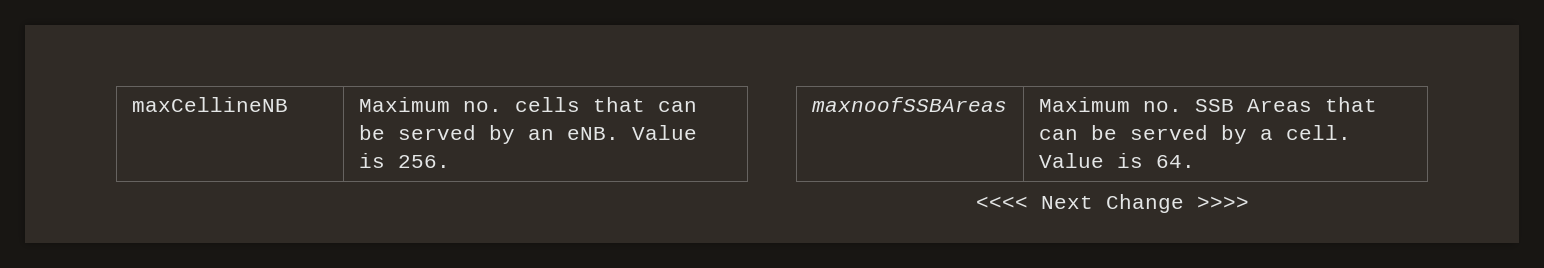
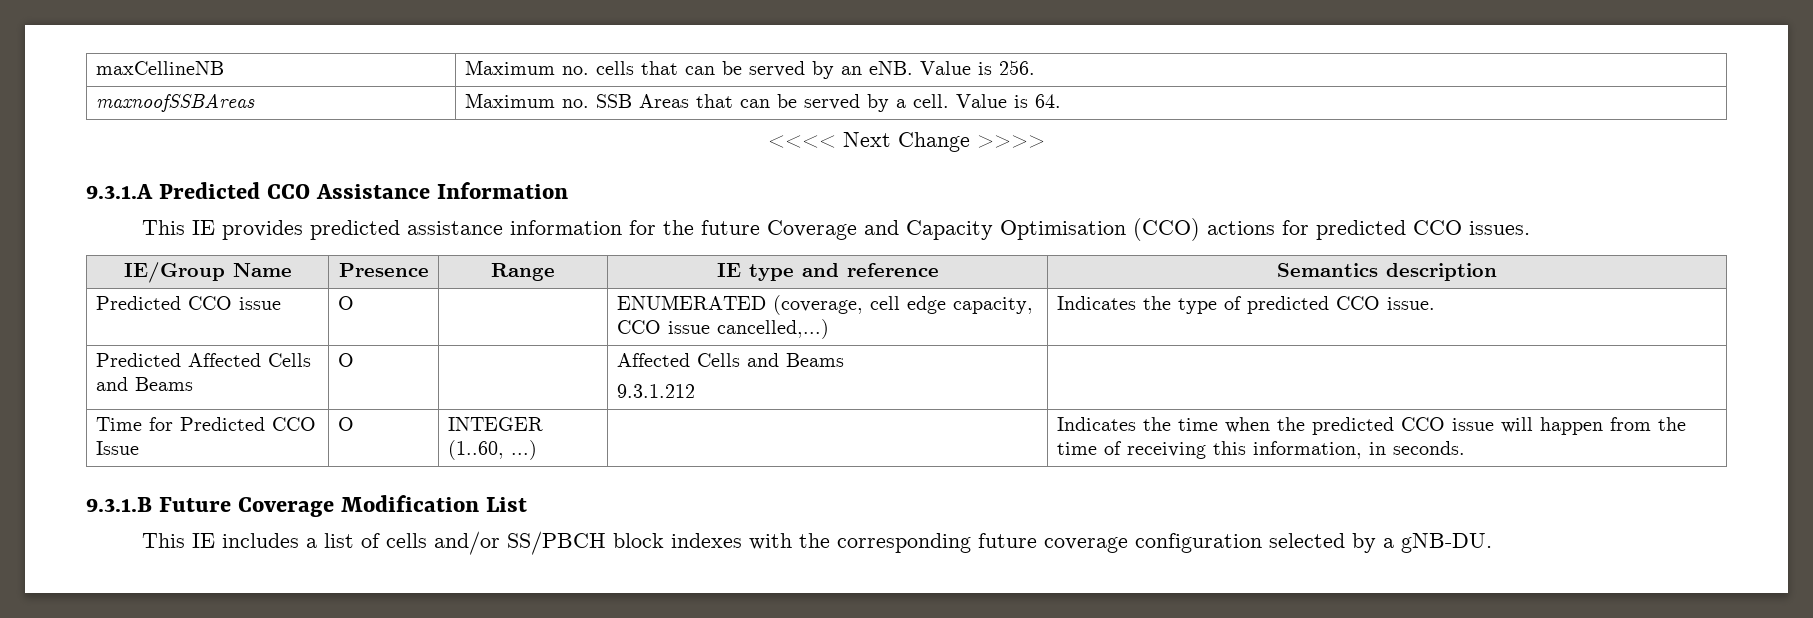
(1249, 202) none -> [86,182,569,199] [141,218,1530,241] [123,262,292,283] [338,263,429,277] [491,263,555,281] [716,263,939,281] [1277,263,1497,281] [95,296,281,310] [337,296,354,310] [616,295,1033,315] [616,319,829,339] [1056,296,1435,314] [95,353,311,367] [95,377,193,391] [337,353,354,367] [616,353,844,367] [616,384,695,398] [95,417,316,431] [95,441,139,455] [337,417,354,431] [447,417,543,431] [447,440,537,460] [1056,417,1686,435] [1056,441,1465,459] [86,495,528,517] [141,531,1492,555] // 9.3.1.A Predicted CCO Assistance Information // This IE provides predicted assistance information for the future Coverage and Capacity Optimisation (CCO) actions for predicted CCO issues. // IE/Group Name | Presence | Range | IE type and reference | Semantics description // Predicted CCO issue | O | | ENUMERATED (coverage, cell edge capacity, CCO issue cancelled,...) | Indicates the type of predicted CCO issue. // Predicted Affected Cells and Beams | O | | Affected Cells and Beams // 9.3.1.212 | // Time for Predicted CCO Issue | O | INTEGER (1..60, ...) | | Indicates the time when the predicted CCO issue will happen from the time of receiving this information, in seconds. // 9.3.1.B Future Coverage Modification List // This IE includes a list of cells and/or SS/PBCH block indexes with the corresponding future coverage configuration selected by a gNB-DU.

